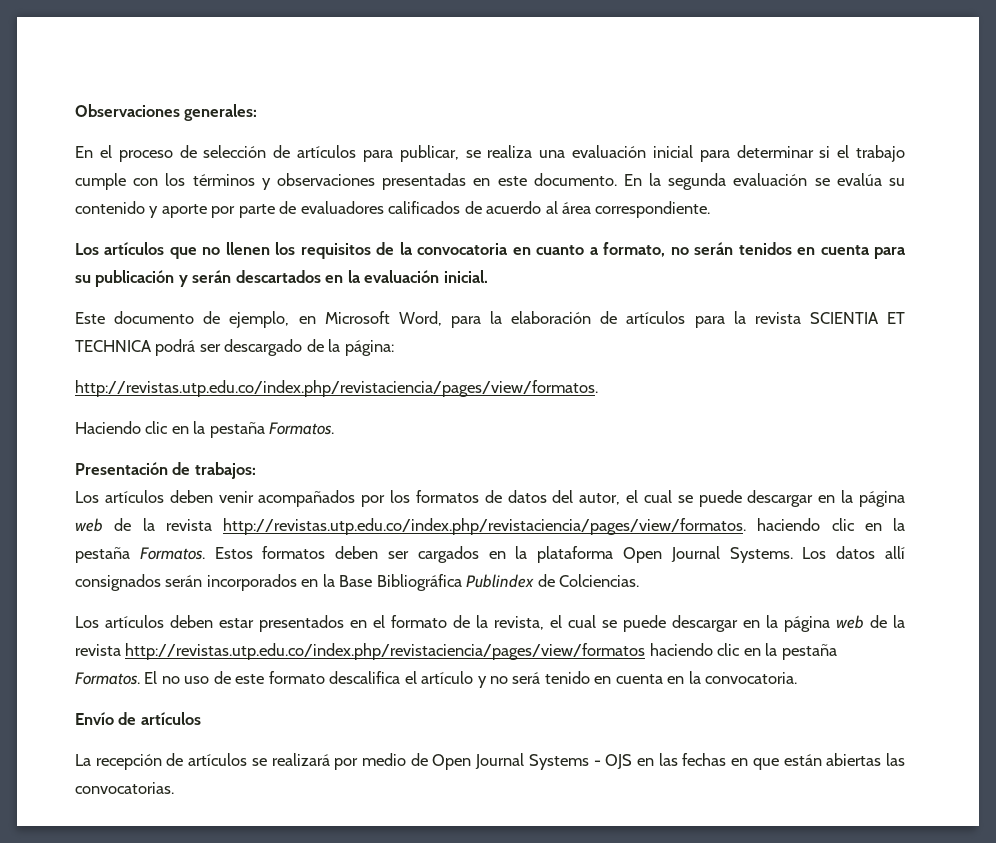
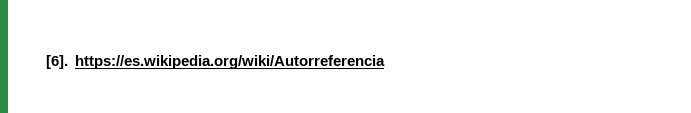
[75,104,258,121] [75,145,906,162] [75,173,905,190] [75,201,711,218] [75,242,907,259] [75,270,488,287] [75,311,905,328] [75,339,394,356] [75,380,598,397] [75,421,335,438] [75,462,256,479] [75,490,906,507] [75,518,905,535] [75,546,905,563] [75,574,640,591] [75,615,905,632] [75,643,837,660] [75,671,798,688] [75,712,201,725] [75,753,905,770] [75,782,174,794] Observaciones generales: // En el proceso de selección de artículos para publicar, se realiza una evaluación inicial para determinar si el trabajo cumple con los términos y observaciones presentadas en este documento. En la segunda evaluación se evalúa su contenido y aporte por parte de evaluadores calificados de acuerdo al área correspondiente. // Los artículos que no llenen los requisitos de la convocatoria en cuanto a formato, no serán tenidos en cuenta para su publicación y serán descartados en la evaluación inicial. // Este documento de ejemplo, en Microsoft Word, para la elaboración de artículos para la revista SCIENTIA ET TECHNICA podrá ser descargado de la página: // http://revistas.utp.edu.co/index.php/revistaciencia/pages/view/formatos. // Haciendo clic en la pestaña Formatos. // Presentación de trabajos: // Los artículos deben venir acompañados por los formatos de datos del autor, el cual se puede descargar en la página web de la revista http://revistas.utp.edu.co/index.php/revistaciencia/pages/view/formatos. haciendo clic en la pestaña Formatos. Estos formatos deben ser cargados en la plataforma Open Journal Systems. Los datos allí consignados serán incorporados en la Base Bibliográfica Publindex de Colciencias. // Los artículos deben estar presentados en el formato de la revista, el cual se puede descargar en la página web de la revista http://revistas.utp.edu.co/index.php/revistaciencia/pages/view/formatos haciendo clic en la pestaña Formatos. El no uso de este formato descalifica el artículo y no será tenido en cuenta en la convocatoria. // Envío de artículos // La recepción de artículos se realizará por medio de Open Journal Systems - OJS en las fechas en que están abiertas las convocatorias. -> [45,55,386,69] [6]. https://es.wikipedia.org/wiki/Autorreferencia

